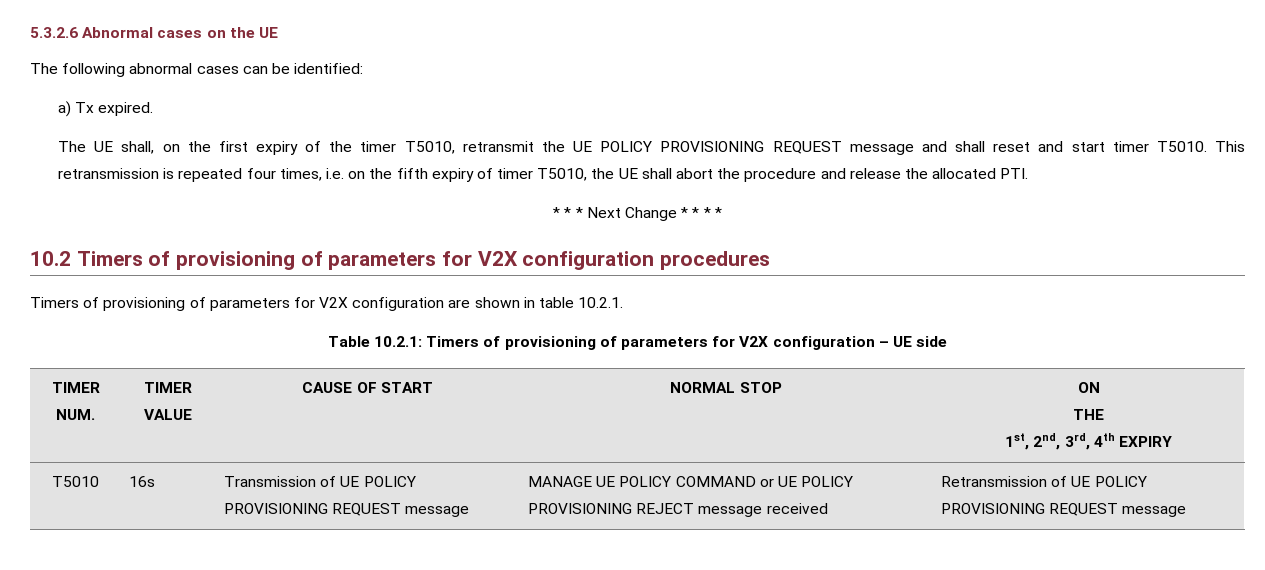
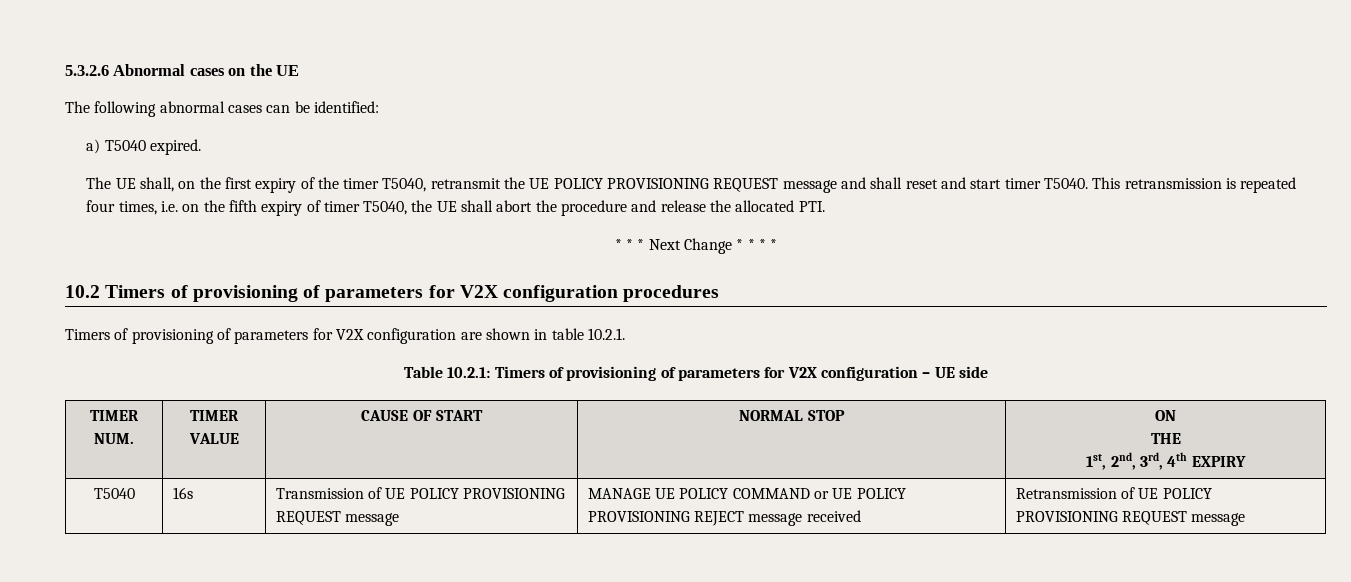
[75,102,95,113] Tx -> [104,140,146,151] T5040
[404,141,455,154] T5010, -> [382,178,427,192] T5040,
[1156,141,1207,152] T5010. -> [1043,178,1088,189] T5040.
[537,168,588,181] T5010, -> [363,201,408,215] T5040,
[52,476,99,487] T5010 -> [93,488,135,499] T5040

